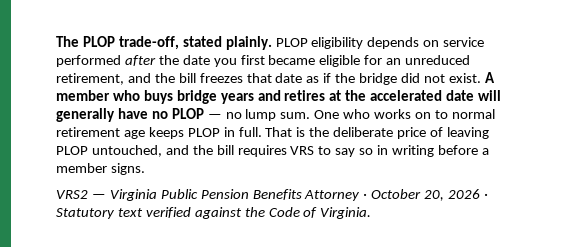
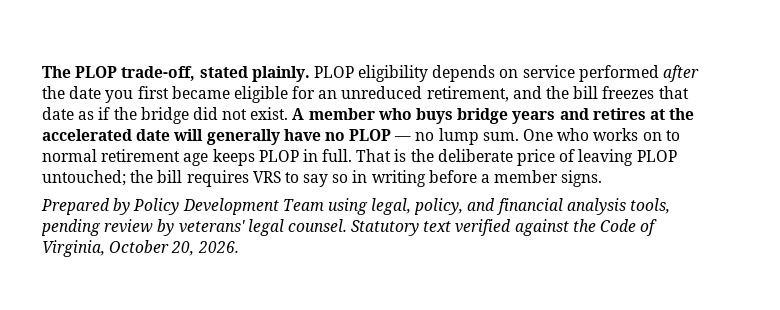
[91,145,189,157] untouched, and -> [42,170,126,186] untouched;
[56,189,489,201] VRS2 — Virginia Public Pension Benefits Attorney · October 20, 2026 · -> [41,198,671,215] [41,219,347,236] Prepared by Policy Development Team using legal, policy, and financial analysis tools, pending review by veterans' legal counsel.
[320,207,372,219] Virginia. -> [42,240,239,257] Virginia, October 20, 2026.

